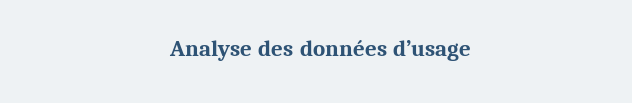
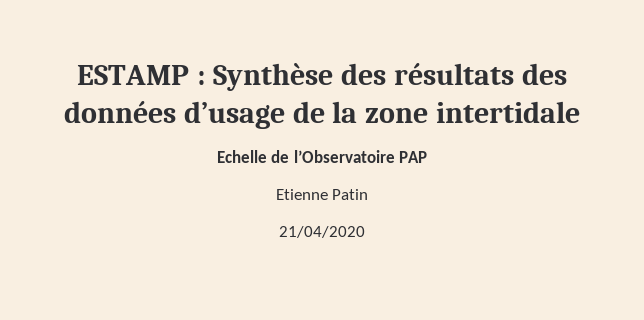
[169,40,471,61] Analyse des données d’usage -> [77,63,567,91] [63,101,581,129] [216,150,428,163] [275,189,369,200] [279,226,365,238] ESTAMP : Synthèse des résultats des données d’usage de la zone intertidale // Echelle de l’Observatoire PAP // Etienne Patin // 21/04/2020

